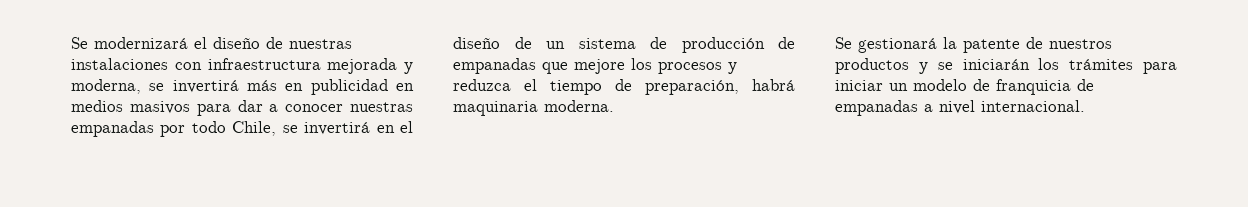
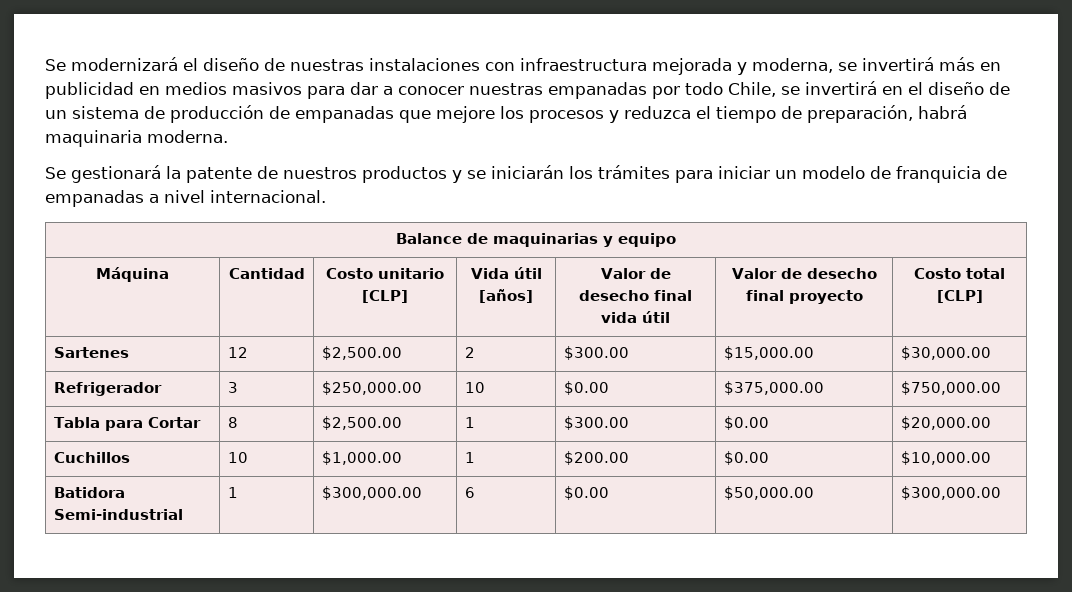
(1085, 106) none -> [396,233,676,247] [96,267,169,282] [228,268,305,279] [326,268,444,279] [362,290,408,303] [470,267,542,279] [479,289,533,303] [600,268,671,279] [579,290,692,301] [601,311,670,323] [731,268,877,279] [745,290,863,304] [914,268,1005,279] [936,290,983,303] [53,347,129,358] [227,347,248,358] [321,346,402,360] [464,347,475,358] [563,346,629,360] [723,346,814,360] [900,346,991,360] [53,382,162,396] [227,382,238,393] [321,381,422,395] [464,382,485,393] [563,381,609,395] [723,381,824,395] [900,381,1001,395] [53,417,201,431] [227,417,238,428] [321,416,402,430] [464,417,475,428] [563,416,629,430] [723,416,769,430] [900,416,991,430] [53,452,130,463] [227,452,248,463] [321,451,402,465] [464,452,475,463] [563,451,629,465] [723,451,769,465] [900,451,991,465] [53,487,125,498] [53,509,183,520] [227,487,238,498] [321,486,422,500] [464,487,475,498] [563,486,609,500] [723,486,814,500] [900,486,1001,500] // Balance de maquinarias y equipo // Máquina | Cantidad | Costo unitario [CLP] | Vida útil [años] | Valor de desecho final vida útil | Valor de desecho final proyecto | Costo total [CLP] // Sartenes | 12 | $2,500.00 | 2 | $300.00 | $15,000.00 | $30,000.00 // Refrigerador | 3 | $250,000.00 | 10 | $0.00 | $375,000.00 | $750,000.00 // Tabla para Cortar | 8 | $2,500.00 | 1 | $300.00 | $0.00 | $20,000.00 // Cuchillos | 10 | $1,000.00 | 1 | $200.00 | $0.00 | $10,000.00 // Batidora Semi-industrial | 1 | $300,000.00 | 6 | $0.00 | $50,000.00 | $300,000.00

